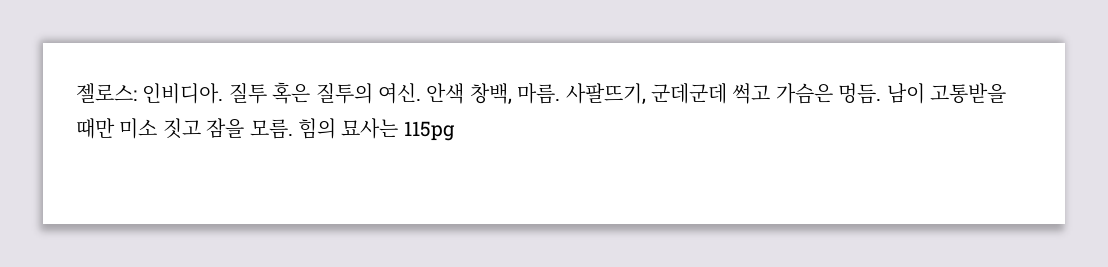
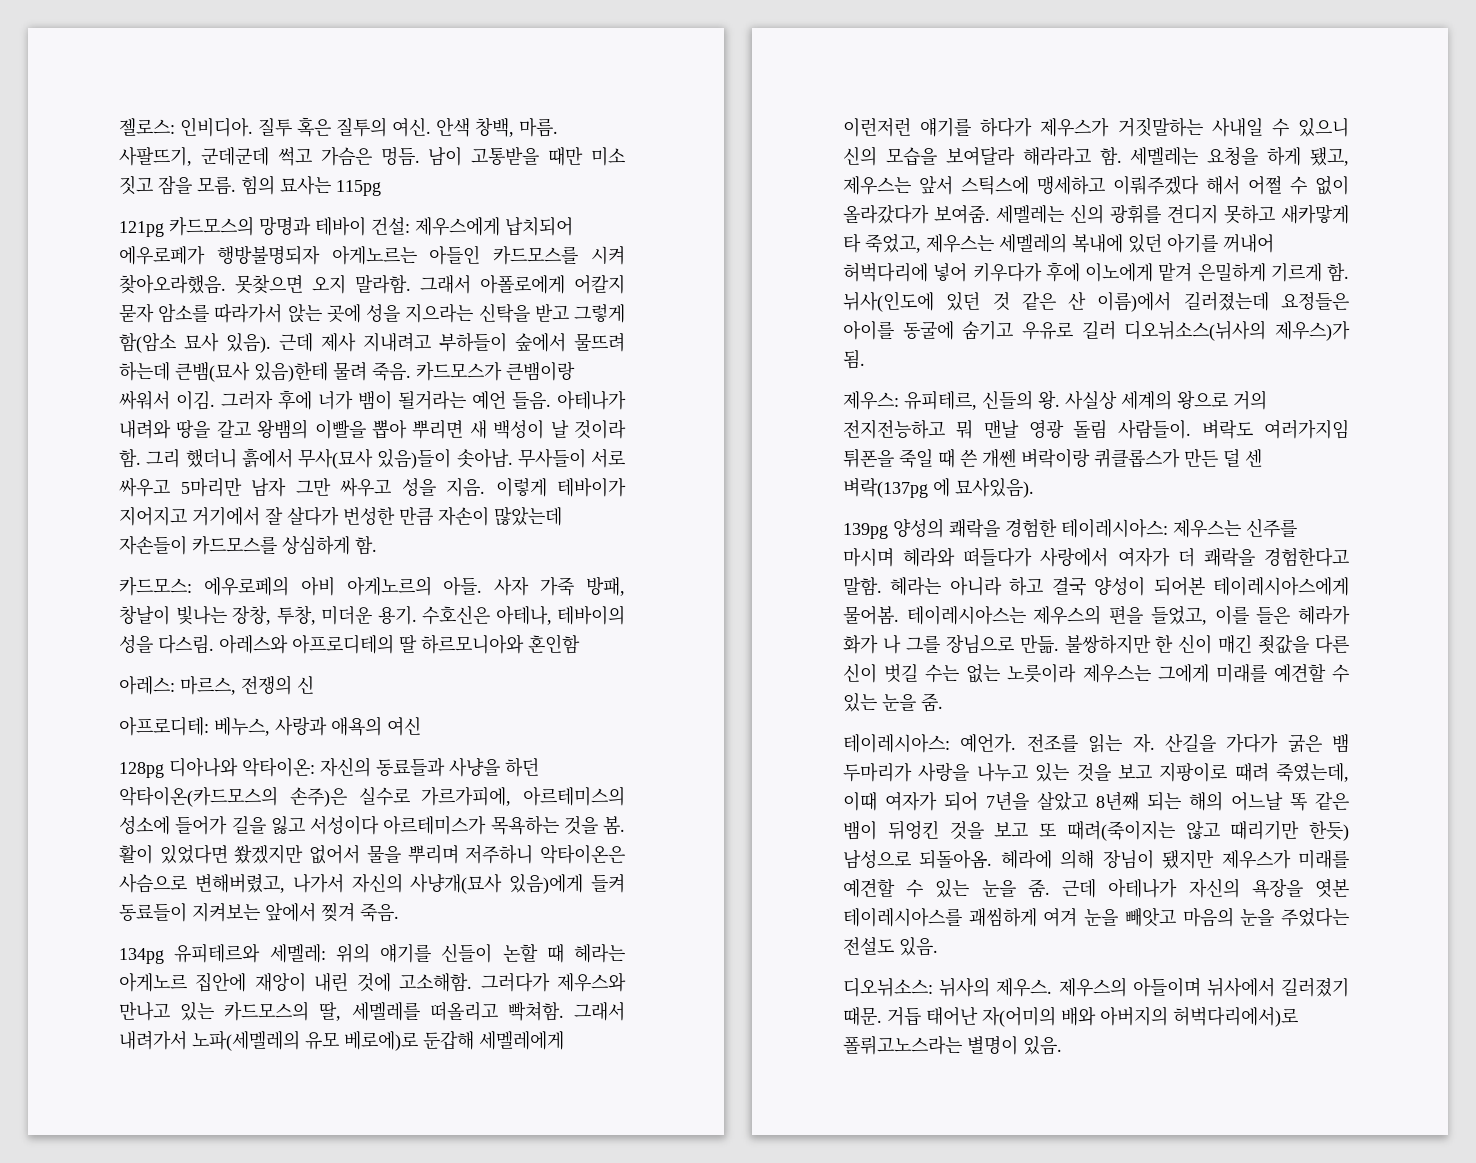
(455, 131) none -> [119,216,573,237] [119,245,625,265] [119,274,625,294] [119,303,625,323] [119,332,625,353] [119,362,575,382] [119,390,626,410] [119,419,626,439] [119,448,625,469] [119,477,626,497] [119,506,562,526] [119,535,377,555] [119,576,625,596] [119,605,625,625] [119,634,580,654] [119,675,314,695] [119,716,421,736] [119,757,539,778] [119,786,625,807] [119,815,625,835] [119,844,625,864] [119,873,625,894] [119,902,399,922] [119,943,625,964] [119,972,626,992] [119,1001,625,1021] [119,1030,564,1051] [843,117,1349,137] [843,146,1349,166] [843,175,1349,195] [843,204,1349,224] [843,233,1274,253] [843,262,1349,282] [843,291,1349,312] [843,320,1350,341] [843,350,865,369] [843,390,1267,410] [843,419,1349,439] [843,448,1262,468] [843,478,1034,498] [843,518,1297,539] [843,547,1349,567] [843,577,1349,596] [843,605,1350,625] [843,634,1349,654] [843,663,1349,683] [843,693,943,712] [843,733,1349,753] [843,762,1349,782] [843,791,1349,811] [843,820,1349,841] [843,849,1349,869] [843,878,1349,898] [843,907,1349,927] [843,937,938,956] [843,977,1349,997] [843,1006,1298,1027] [843,1035,1062,1055] // 121pg 카드모스의 망명과 테바이 건설: 제우스에게 납치되어 에우로페가 행방불명되자 아게노르는 아들인 카드모스를 시켜 찾아오라했음. 못찾으면 오지 말라함. 그래서 아폴로에게 어칼지 묻자 암소를 따라가서 앉는 곳에 성을 지으라는 신탁을 받고 그렇게 함(암소 묘사 있음). 근데 제사 지내려고 부하들이 숲에서 물뜨려 하는데 큰뱀(묘사 있음)한테 물려 죽음. 카드모스가 큰뱀이랑 싸워서 이김. 그러자 후에 너가 뱀이 될거라는 예언 들음. 아테나가 내려와 땅을 갈고 왕뱀의 이빨을 뽑아 뿌리면 새 백성이 날 것이라 함. 그리 했더니 흙에서 무사(묘사 있음)들이 솟아남. 무사들이 서로 싸우고 5마리만 남자 그만 싸우고 성을 지음. 이렇게 테바이가 지어지고 거기에서 잘 살다가 번성한 만큼 자손이 많았는데 자손들이 카드모스를 상심하게 함. // 카드모스: 에우로페의 아비 아게노르의 아들. 사자 가죽 방패, 창날이 빛나는 장창, 투창, 미더운 용기. 수호신은 아테나, 테바이의 성을 다스림. 아레스와 아프로디테의 딸 하르모니아와 혼인함 // 아레스: 마르스, 전쟁의 신 // 아프로디테: 베누스, 사랑과 애욕의 여신 // 128pg 디아나와 악타이온: 자신의 동료들과 사냥을 하던 악타이온(카드모스의 손주)은 실수로 가르가피에, 아르테미스의 성소에 들어가 길을 잃고 서성이다 아르테미스가 목욕하는 것을 봄. 활이 있었다면 쐈겠지만 없어서 물을 뿌리며 저주하니 악타이온은 사슴으로 변해버렸고, 나가서 자신의 사냥개(묘사 있음)에게 들켜 동료들이 지켜보는 앞에서 찢겨 죽음. // 134pg 유피테르와 세멜레: 위의 얘기를 신들이 논할 때 헤라는 아게노르 집안에 재앙이 내린 것에 고소해함. 그러다가 제우스와 만나고 있는 카드모스의 딸, 세멜레를 떠올리고 빡쳐함. 그래서 내려가서 노파(세멜레의 유모 베로에)로 둔갑해 세멜레에게 이런저런 얘기를 하다가 제우스가 거짓말하는 사내일 수 있으니 신의 모습을 보여달라 해라라고 함. 세멜레는 요청을 하게 됐고, 제우스는 앞서 스틱스에 맹세하고 이뤄주겠다 해서 어쩔 수 없이 올라갔다가 보여줌. 세멜레는 신의 광휘를 견디지 못하고 새카맣게 타 죽었고, 제우스는 세멜레의 복내에 있던 아기를 꺼내어 허벅다리에 넣어 키우다가 후에 이노에게 맡겨 은밀하게 기르게 함. 뉘사(인도에 있던 것 같은 산 이름)에서 길러졌는데 요정들은 아이를 동굴에 숨기고 우유로 길러 디오뉘소스(뉘사의 제우스)가 됨. // 제우스: 유피테르, 신들의 왕. 사실상 세계의 왕으로 거의 전지전능하고 뭐 맨날 영광 돌림 사람들이. 벼락도 여러가지임 튀폰을 죽일 때 쓴 개쎈 벼락이랑 퀴클롭스가 만든 덜 센 벼락(137pg 에 묘사있음). // 139pg 양성의 쾌락을 경험한 테이레시아스: 제우스는 신주를 마시며 헤라와 떠들다가 사랑에서 여자가 더 쾌락을 경험한다고 말함. 헤라는 아니라 하고 결국 양성이 되어본 테이레시아스에게 물어봄. 테이레시아스는 제우스의 편을 들었고, 이를 들은 헤라가 화가 나 그를 장님으로 만듦. 불쌍하지만 한 신이 매긴 죗값을 다른 신이 벗길 수는 없는 노릇이라 제우스는 그에게 미래를 예견할 수 있는 눈을 줌. // 테이레시아스: 예언가. 전조를 읽는 자. 산길을 가다가 굵은 뱀 두마리가 사랑을 나누고 있는 것을 보고 지팡이로 때려 죽였는데, 이때 여자가 되어 7년을 살았고 8년째 되는 해의 어느날 똑 같은 뱀이 뒤엉킨 것을 보고 또 때려(죽이지는 않고 때리기만 한듯) 남성으로 되돌아옴. 헤라에 의해 장님이 됐지만 제우스가 미래를 예견할 수 있는 눈을 줌. 근데 아테나가 자신의 욕장을 엿본 테이레시아스를 괘씸하게 여겨 눈을 빼앗고 마음의 눈을 주었다는 전설도 있음. // 디오뉘소스: 뉘사의 제우스. 제우스의 아들이며 뉘사에서 길러졌기 때문. 거듭 태어난 자(어미의 배와 아버지의 허벅다리에서)로 폴뤼고노스라는 별명이 있음.

